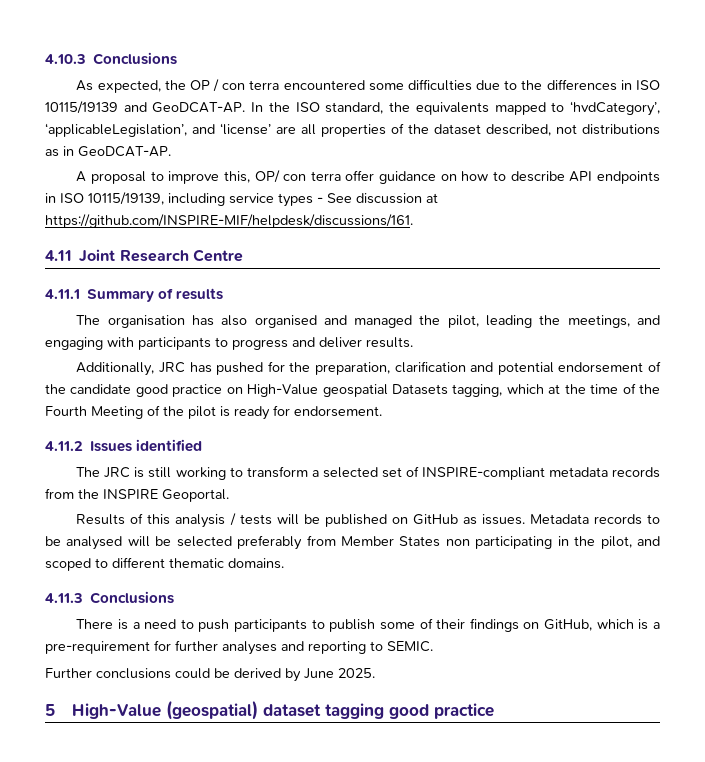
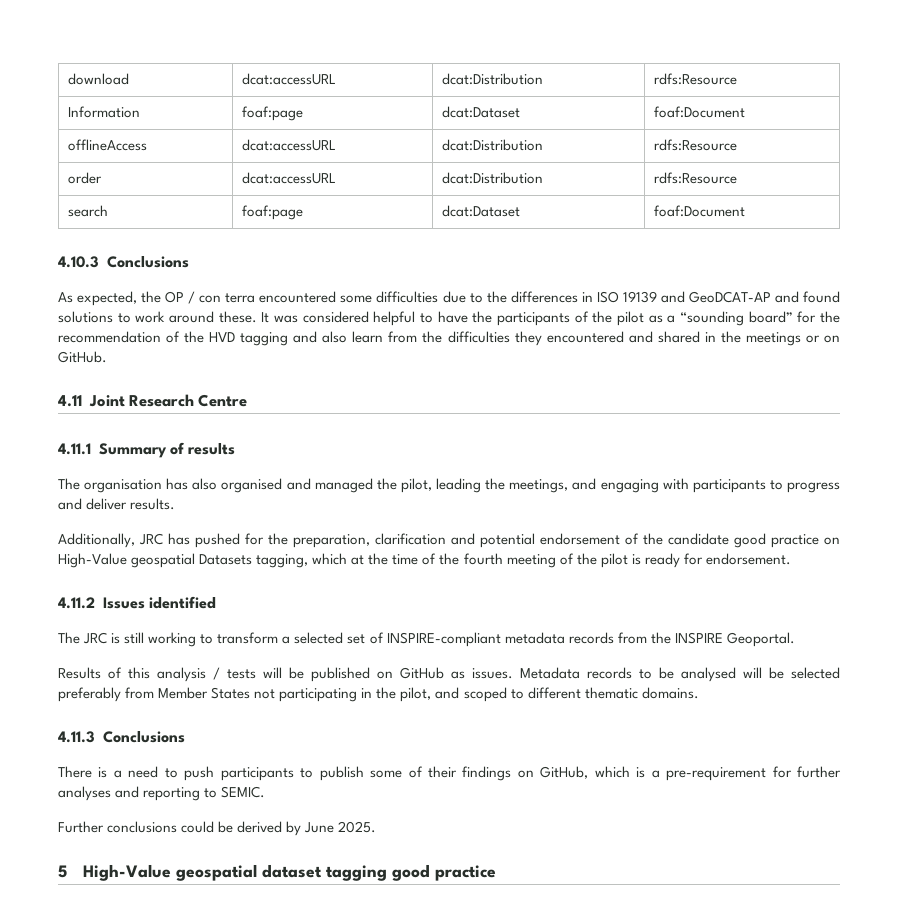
(45, 59) none -> [68,73,130,85] [242,73,337,85] [442,73,544,85] [654,73,738,85] [68,106,141,118] [242,106,304,121] [442,106,521,118] [654,106,746,118] [68,139,148,151] [242,139,337,151] [442,139,544,151] [654,139,738,151] [68,172,103,184] [242,172,337,184] [442,172,544,184] [654,172,738,184] [68,205,109,217] [242,205,304,220] [442,205,521,217] [654,205,746,217] download | dcat:accessURL | dcat:Distribution | rdfs:Resource // Information | foaf:page | dcat:Dataset | foaf:Document // offlineAccess | dcat:accessURL | dcat:Distribution | rdfs:Resource // order | dcat:accessURL | dcat:Distribution | rdfs:Resource // search | foaf:page | dcat:Dataset | foaf:Document //
[45,101,661,116] [45,123,660,137] [45,146,171,157] [76,170,661,184] [45,192,438,207] [45,214,413,228] 10115/19139 and GeoDCAT-AP. In the ISO standard, the equivalents mapped to ‘hvdCategory’, ‘applicableLegislation’, and ‘license’ are all properties of the dataset described, not distributions as in GeoDCAT-AP. // A proposal to improve this, OP/ con terra offer guidance on how to describe API endpoints in ISO 10115/19139, including service types - See discussion at https://github.com/INSPIRE-MIF/helpdesk/discussions/161. -> [622,291,840,303] [58,311,840,326] [58,331,841,346] [58,351,107,363] 19139 and GeoDCAT-AP and found solutions to work around these. It was considered helpful to have the participants of the pilot as a “sounding board” for the recommendation of the HVD tagging and also learn from the difficulties they encountered and shared in the meetings or on GitHub.
[45,406,143,419] Fourth Meeting -> [463,553,556,568] fourth meeting
[445,539,470,546] non -> [254,689,276,699] not
[166,700,259,720] (geospatial) -> [175,864,257,881] geospatial

